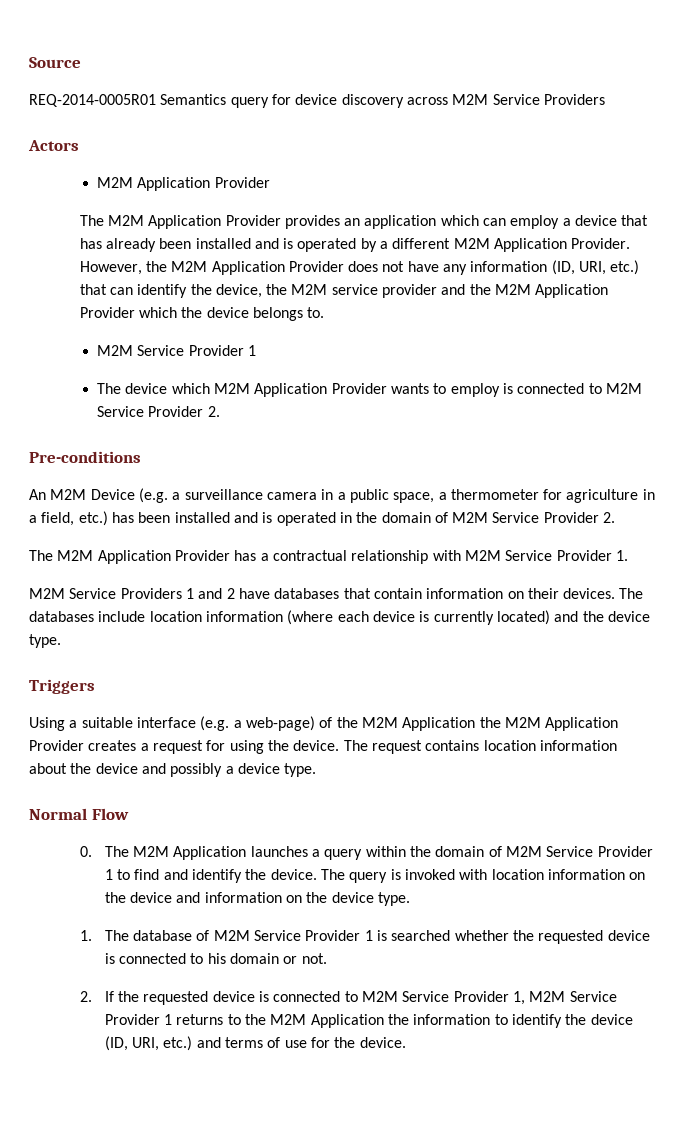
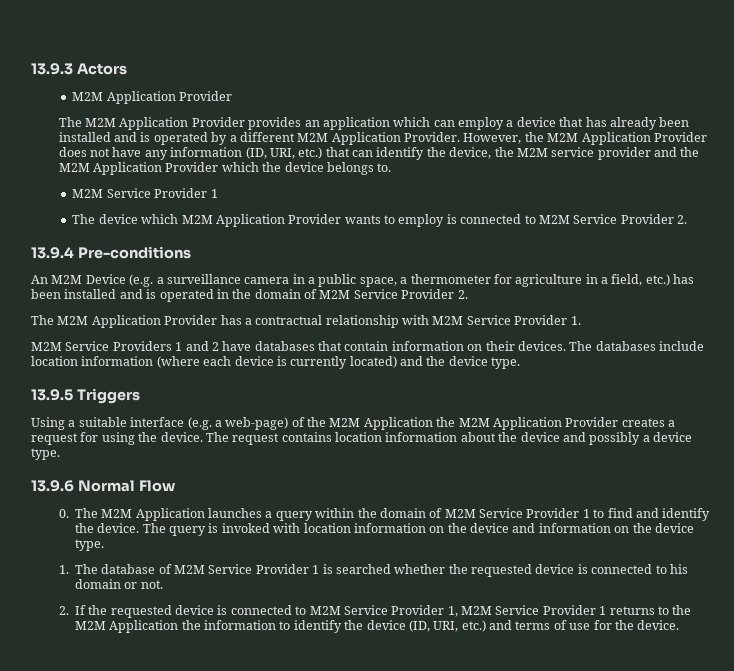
[29,57,81,68] [29,94,605,108] Source // REQ-2014-0005R01 Semantics query for device discovery across M2M Service Providers // -> [31,63,73,75] 13.9.3
(220, 411) none -> [31,247,74,259] 13.9.4
(61, 641) none -> [31,389,73,401] 13.9.5
(317, 770) none -> [31,480,74,492] 13.9.6

